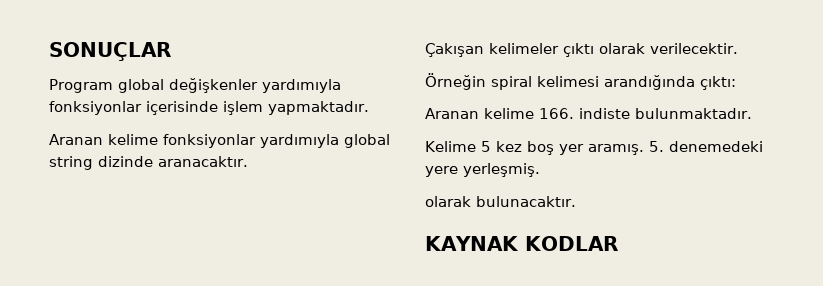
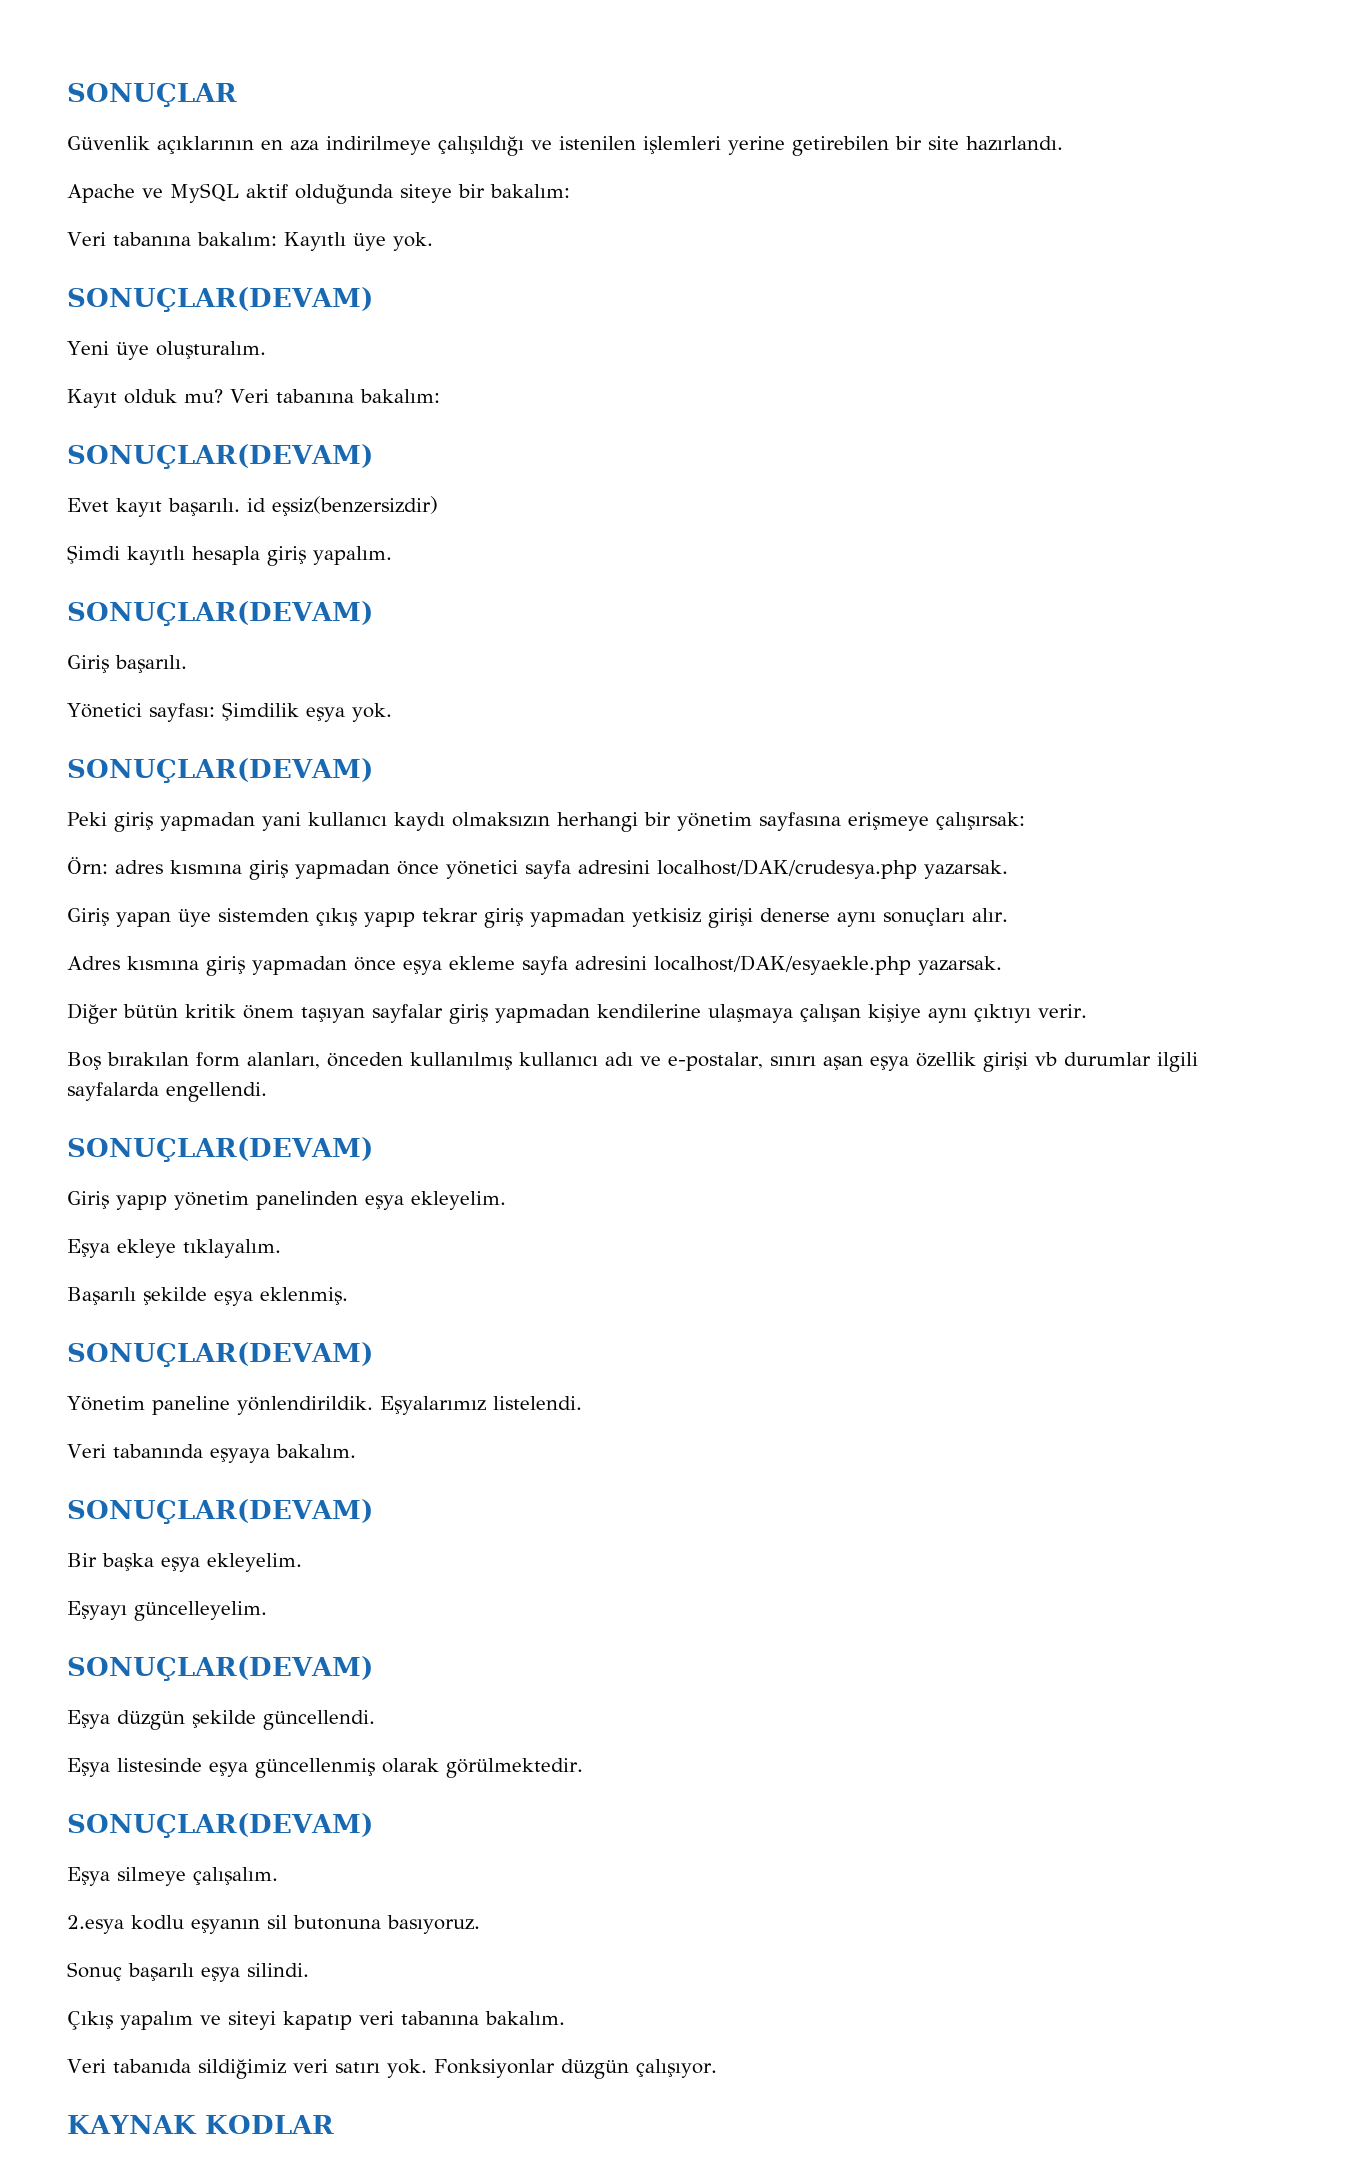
[49,78,341,93] [49,101,369,115] [49,134,390,148] [49,156,248,170] [425,43,738,57] [425,73,736,90] [425,108,752,119] [425,141,763,155] [425,163,540,177] [425,196,576,207] Program global değişkenler yardımıyla fonksiyonlar içerisinde işlem yapmaktadır. // Aranan kelime fonksiyonlar yardımıyla global string dizinde aranacaktır. // Çakışan kelimeler çıktı olarak verilecektir. // Örneğin spiral kelimesi arandığında çıktı: // Aranan kelime 166. indiste bulunmaktadır. // Kelime 5 kez boş yer aramış. 5. denemedeki yere yerleşmiş. // olarak bulunacaktır. -> [67,136,1063,156] [67,183,570,204] [67,232,433,251] [67,287,373,312] [67,341,266,360] [67,389,440,408] [67,444,373,469] [67,496,438,517] [67,545,392,566] [67,601,373,626] [67,655,187,673] [67,702,392,722] [67,758,373,783] [67,812,1025,832] [67,857,1008,880] [67,908,1008,928] [67,955,1002,976] [67,1003,1087,1024] [67,1052,1198,1072] [67,1082,267,1102] [67,1137,373,1162] [67,1191,506,1210] [67,1239,281,1258] [67,1287,348,1306] [67,1342,373,1367] [67,1396,582,1415] [67,1444,356,1463] [67,1499,373,1524] [67,1553,302,1572] [67,1601,267,1621] [67,1656,373,1681] [67,1710,375,1730] [67,1758,583,1778] [67,1813,373,1838] [67,1867,278,1886] [67,1915,480,1934] [67,1962,309,1982] [67,2011,565,2030] [67,2059,717,2079] Güvenlik açıklarının en aza indirilmeye çalışıldığı ve istenilen işlemleri yerine getirebilen bir site hazırlandı. // Apache ve MySQL aktif olduğunda siteye bir bakalım: // Veri tabanına bakalım: Kayıtlı üye yok. // SONUÇLAR(DEVAM) // Yeni üye oluşturalım. // Kayıt olduk mu? Veri tabanına bakalım: // SONUÇLAR(DEVAM) // Evet kayıt başarılı. id eşsiz(benzersizdir) // Şimdi kayıtlı hesapla giriş yapalım. // SONUÇLAR(DEVAM) // Giriş başarılı. // Yönetici sayfası: Şimdilik eşya yok. // SONUÇLAR(DEVAM) // Peki giriş yapmadan yani kullanıcı kaydı olmaksızın herhangi bir yönetim sayfasına erişmeye çalışırsak: // Örn: adres kısmına giriş yapmadan önce yönetici sayfa adresini localhost/DAK/crudesya.php yazarsak. // Giriş yapan üye sistemden çıkış yapıp tekrar giriş yapmadan yetkisiz girişi denerse aynı sonuçları alır. // Adres kısmına giriş yapmadan önce eşya ekleme sayfa adresini localhost/DAK/esyaekle.php yazarsak. // Diğer bütün kritik önem taşıyan sayfalar giriş yapmadan kendilerine ulaşmaya çalışan kişiye aynı çıktıyı verir. // Boş bırakılan form alanları, önceden kullanılmış kullanıcı adı ve e-postalar, sınırı aşan eşya özellik girişi vb durumlar ilgili sayfalarda engellendi. // SONUÇLAR(DEVAM) // Giriş yapıp yönetim panelinden eşya ekleyelim. // Eşya ekleye tıklayalım. // Başarılı şekilde eşya eklenmiş. // SONUÇLAR(DEVAM) // Yönetim paneline yönlendirildik. Eşyalarımız listelendi. // Veri tabanında eşyaya bakalım. // SONUÇLAR(DEVAM) // Bir başka eşya ekleyelim. // Eşyayı güncelleyelim. // SONUÇLAR(DEVAM) // Eşya düzgün şekilde güncellendi. // Eşya listesinde eşya güncellenmiş olarak görülmektedir. // SONUÇLAR(DEVAM) // Eşya silmeye çalışalım. // 2.esya kodlu eşyanın sil butonuna basıyoruz. // Sonuç başarılı eşya silindi. // Çıkış yapalım ve siteyi kapatıp veri tabanına bakalım. // Veri tabanıda sildiğimiz veri satırı yok. Fonksiyonlar düzgün çalışıyor.

